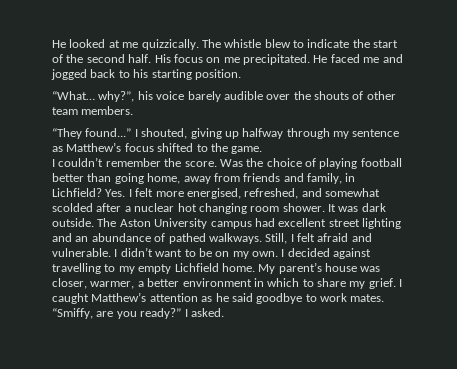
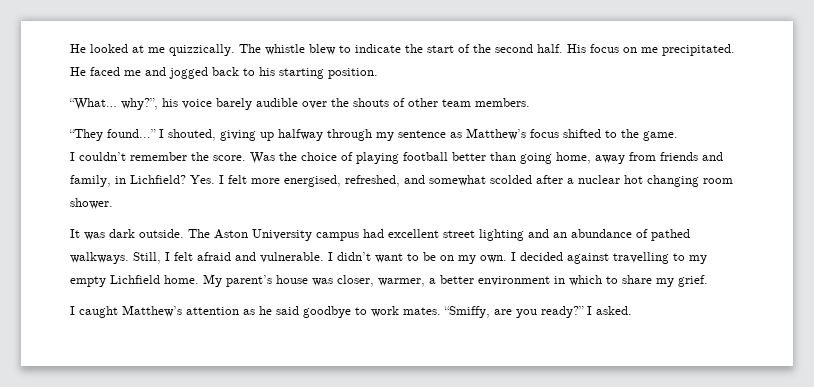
(325, 207) none -> (113, 203) //
(396, 283) none -> (708, 281) //

